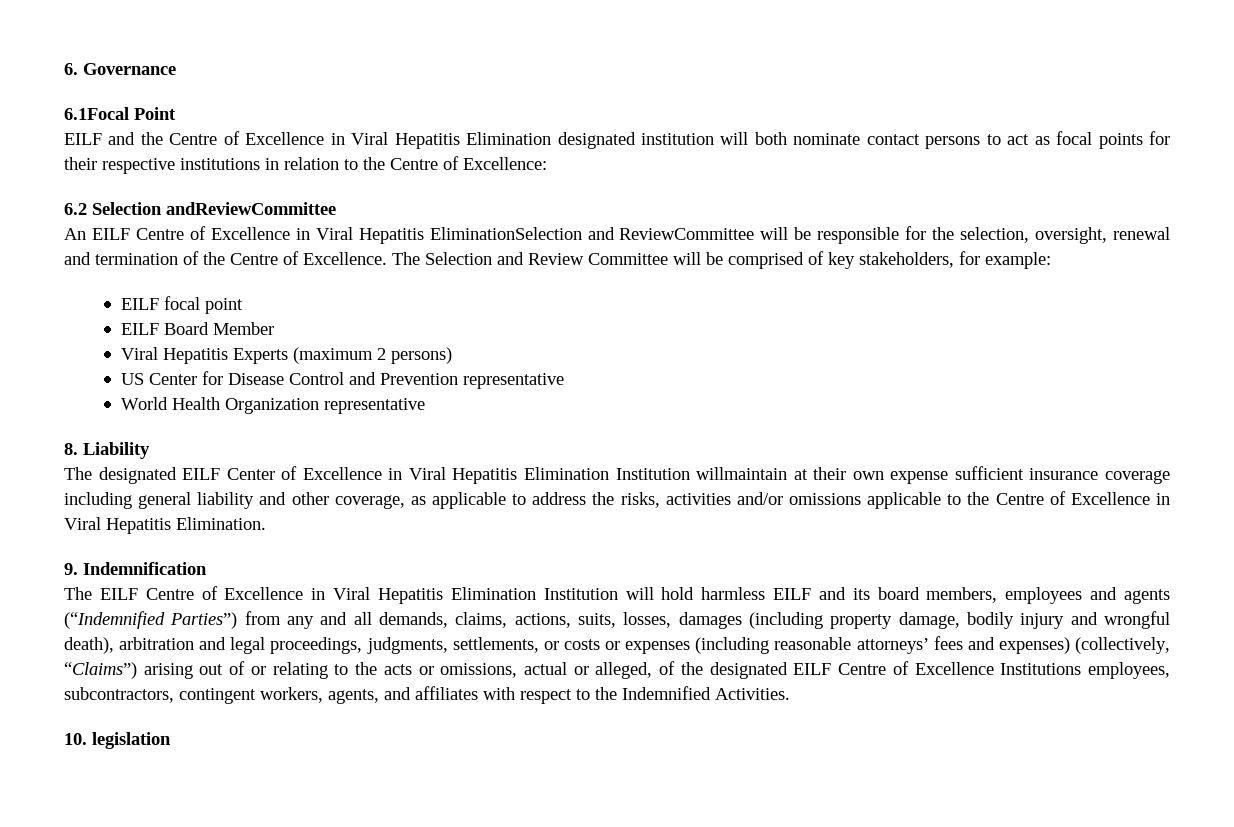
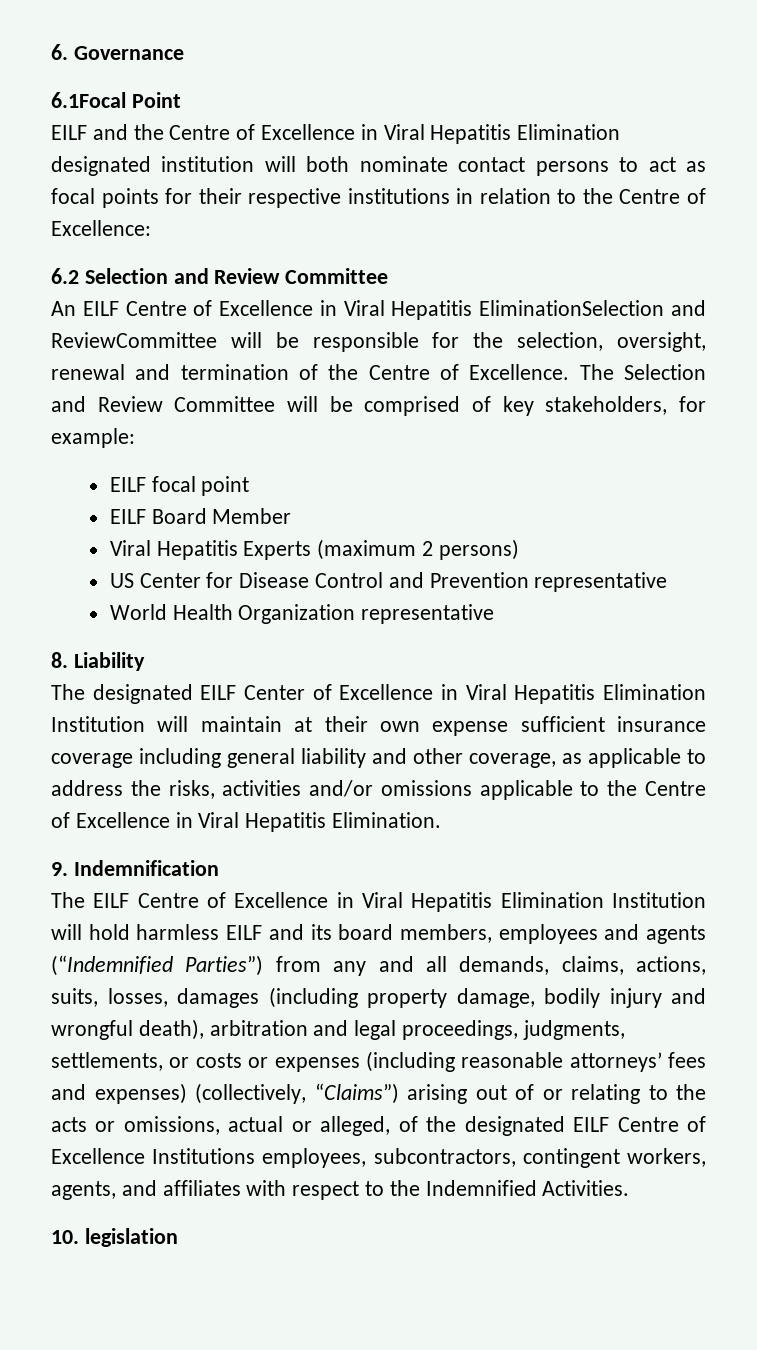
[166,202,336,215] andReviewCommittee -> [173,268,389,284] and Review Committee
[696,467,788,480] willmaintain -> [157,716,282,732] will maintain

